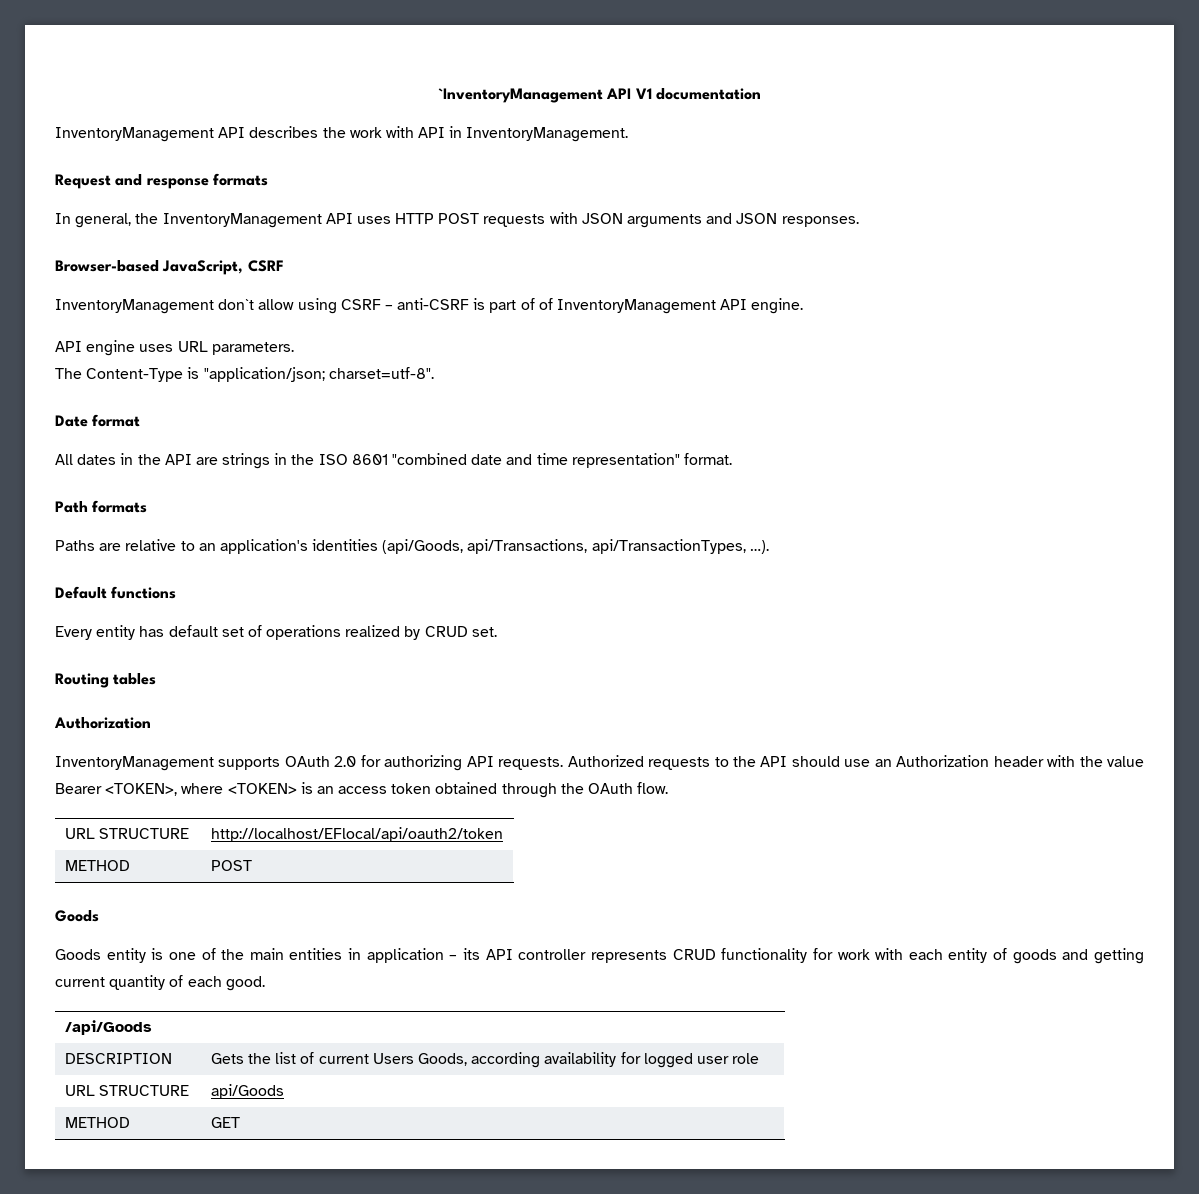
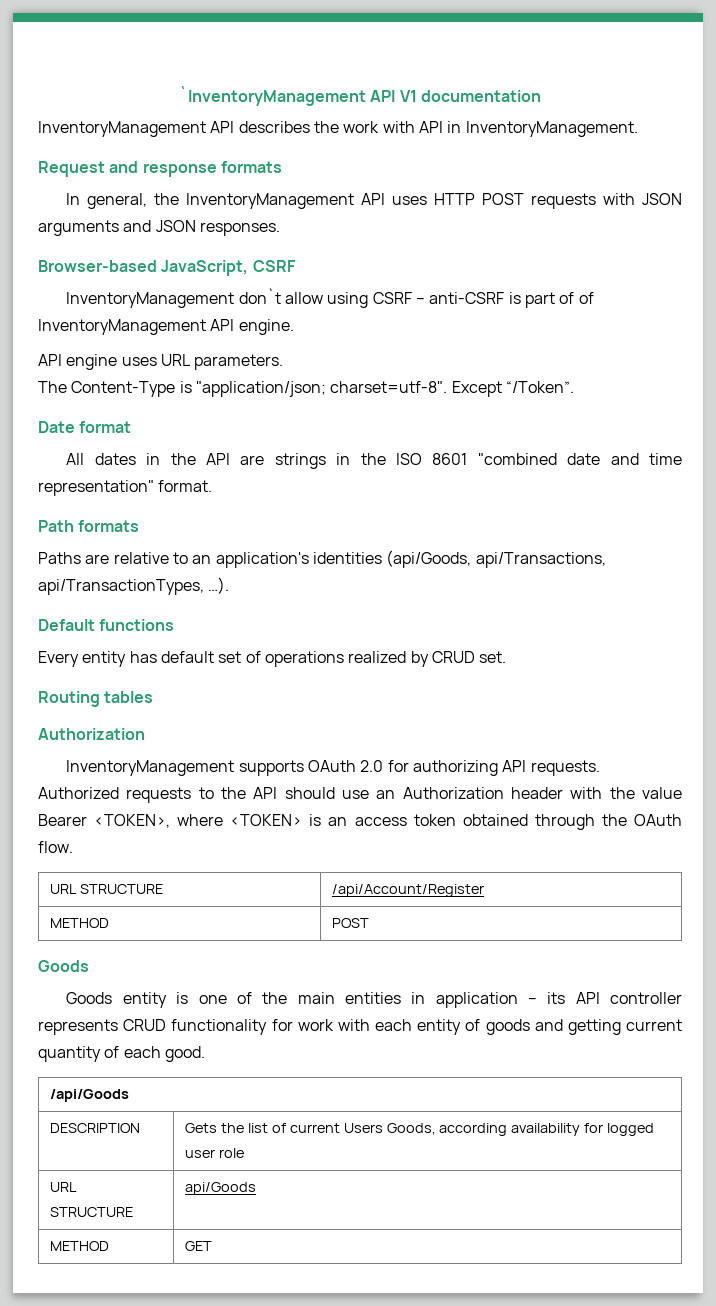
(434, 373) none -> [451,381,574,397] Except “/Token”.
[210,827,503,842] http://localhost/EFlocal/api/oauth2/token -> [332,884,485,897] /api/Account/Register

